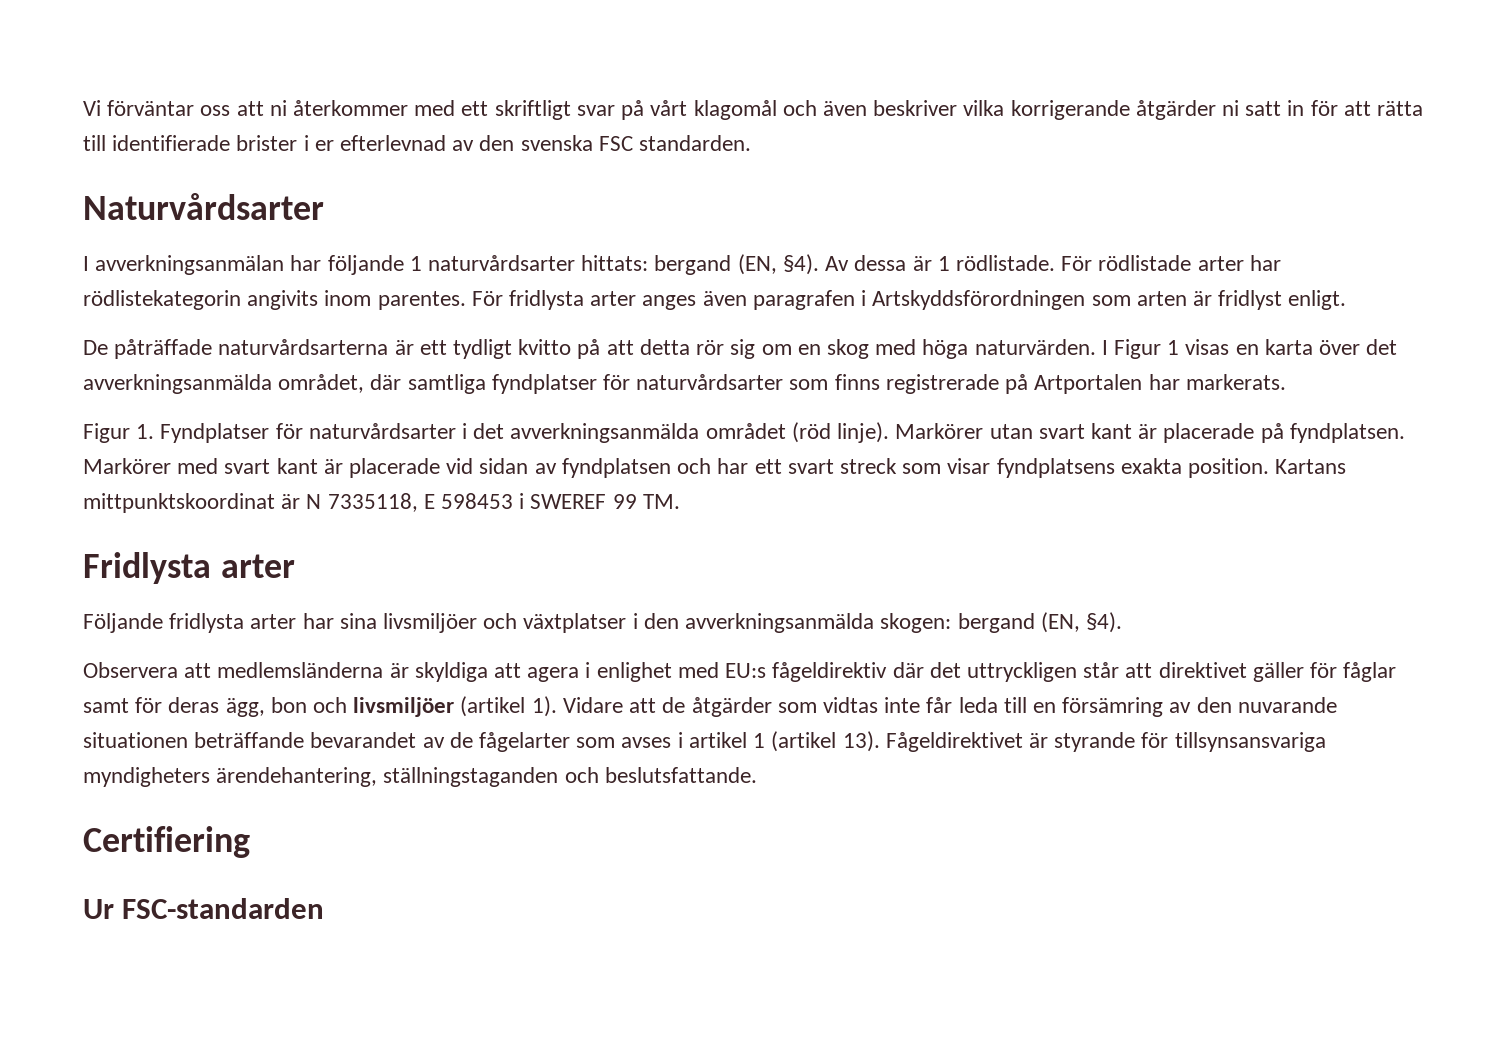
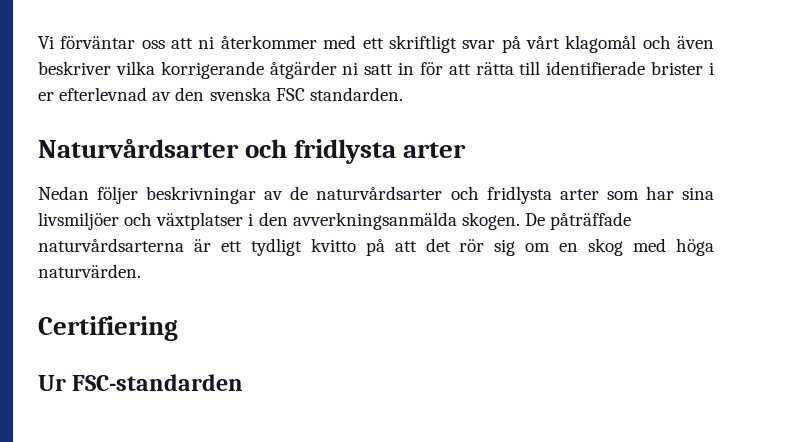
[83,254,1281,275] [83,290,1347,310] // I avverkningsanmälan har följande 1 naturvårdsarter hittats: bergand (EN, §4). Av dessa är 1 rödlistade. För rödlistade arter har rödlistekategorin angivits inom parentes. För fridlysta arter anges även paragrafen i Artskyddsförordningen som arten är fridlyst enligt. // -> [245,139,467,164] [38,186,714,204] [38,212,520,230] och fridlysta arter // Nedan följer beskrivningar av de naturvårdsarter och fridlysta arter som har sina livsmiljöer och växtplatser i den avverkningsanmälda skogen.
[639,339,690,355] detta -> [425,238,451,252] det
[1101,339,1398,359] [83,374,1286,394] [83,422,1405,443] [83,458,1347,478] [83,493,680,513] [83,552,295,584] [83,612,1122,633] [83,662,1397,682] [83,696,1337,717] [83,731,1326,752] [83,767,757,787] I Figur 1 visas en karta över det avverkningsanmälda området, där samtliga fyndplatser för naturvårdsarter som finns registrerade på Artportalen har markerats. // Figur 1. Fyndplatser för naturvårdsarter i det avverkningsanmälda området (röd linje). Markörer utan svart kant är placerade på fyndplatsen. Markörer med svart kant är placerade vid sidan av fyndplatsen och har ett svart streck som visar fyndplatsens exakta position. Kartans mittpunktskoordinat är N 7335118, E 598453 i SWEREF 99 TM. // Fridlysta arter // Följande fridlysta arter har sina livsmiljöer och växtplatser i den avverkningsanmälda skogen: bergand (EN, §4). // Observera att medlemsländerna är skyldiga att agera i enlighet med EU:s fågeldirektiv där det uttryckligen står att direktivet gäller för fåglar samt för deras ägg, bon och livsmiljöer (artikel 1). Vidare att de åtgärder som vidtas inte får leda till en försämring av den nuvarande situationen beträffande bevarandet av de fågelarter som avses i artikel 1 (artikel 13). Fågeldirektivet är styrande för tillsynsansvariga myndigheters ärendehantering, ställningstaganden och beslutsfattande. -> (141, 271) none

